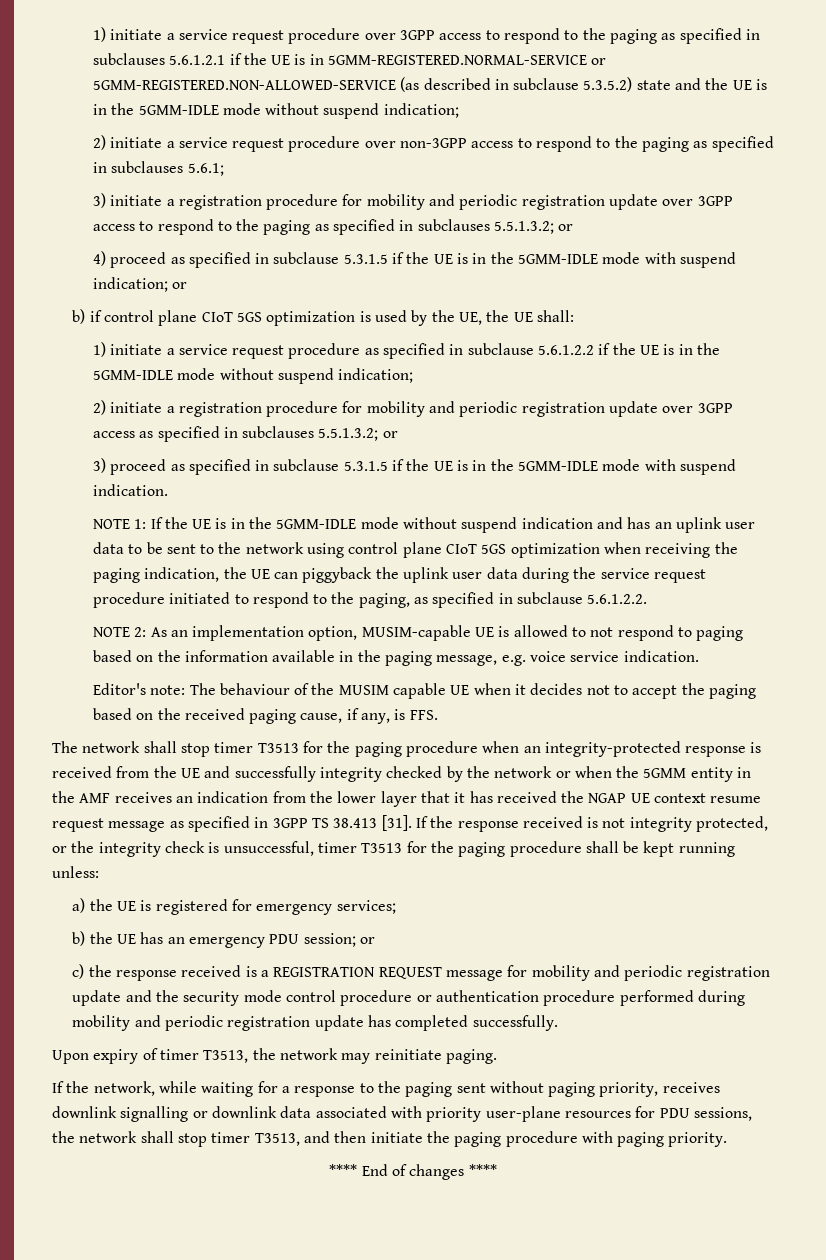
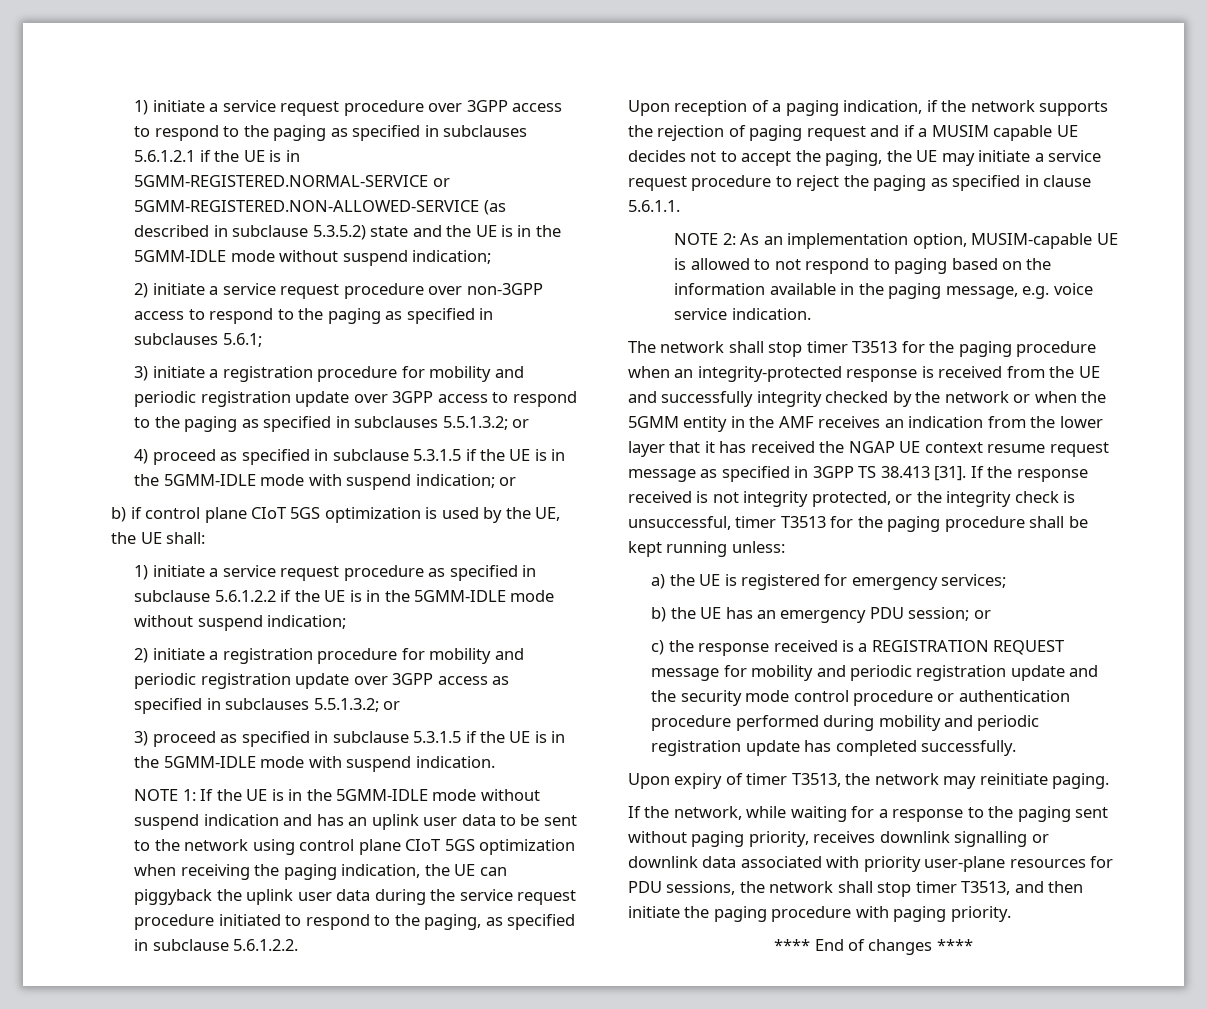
(648, 599) none -> [628,100,1109,116] [628,125,1078,141] [628,150,1102,166] [628,175,1092,191] [628,200,680,212] // Upon reception of a paging indication, if the network supports the rejection of paging request and if a MUSIM capable UE decides not to accept the paging, the UE may initiate a service request procedure to reject the paging as specified in clause 5.6.1.1.
[92,683,757,699] [92,708,438,724] // Editor's note: The behaviour of the MUSIM capable UE when it decides not to accept the paging based on the received paging cause, if any, is FFS. -> (811, 314) none

